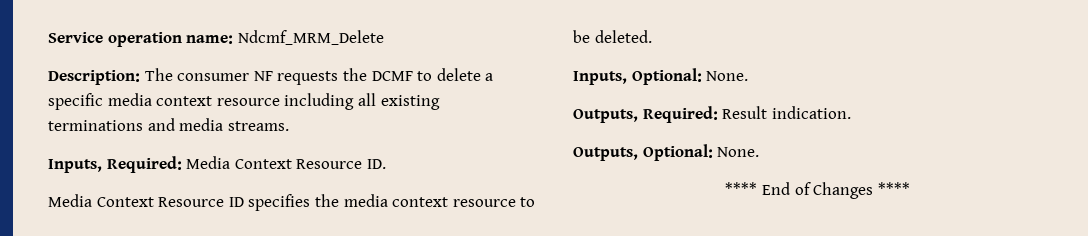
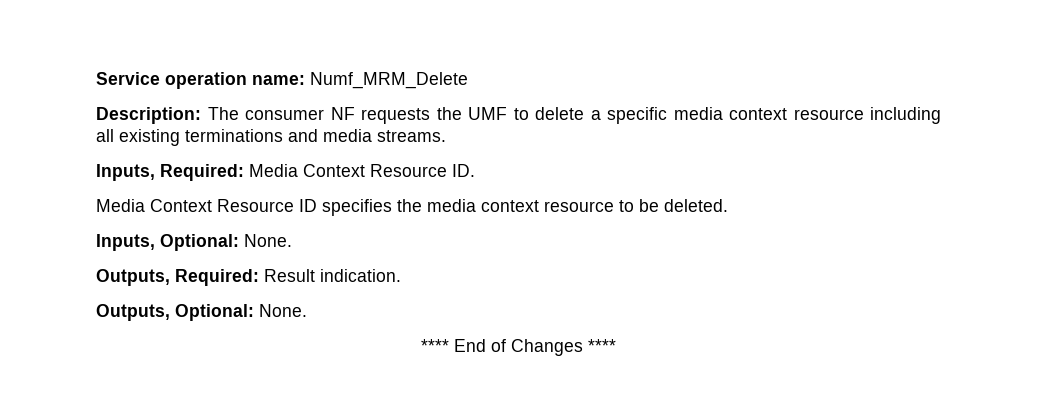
[237,30,384,45] Ndcmf_MRM_Delete -> [310,72,468,89] Numf_MRM_Delete
[371,71,413,81] DCMF -> [468,107,507,120] UMF

